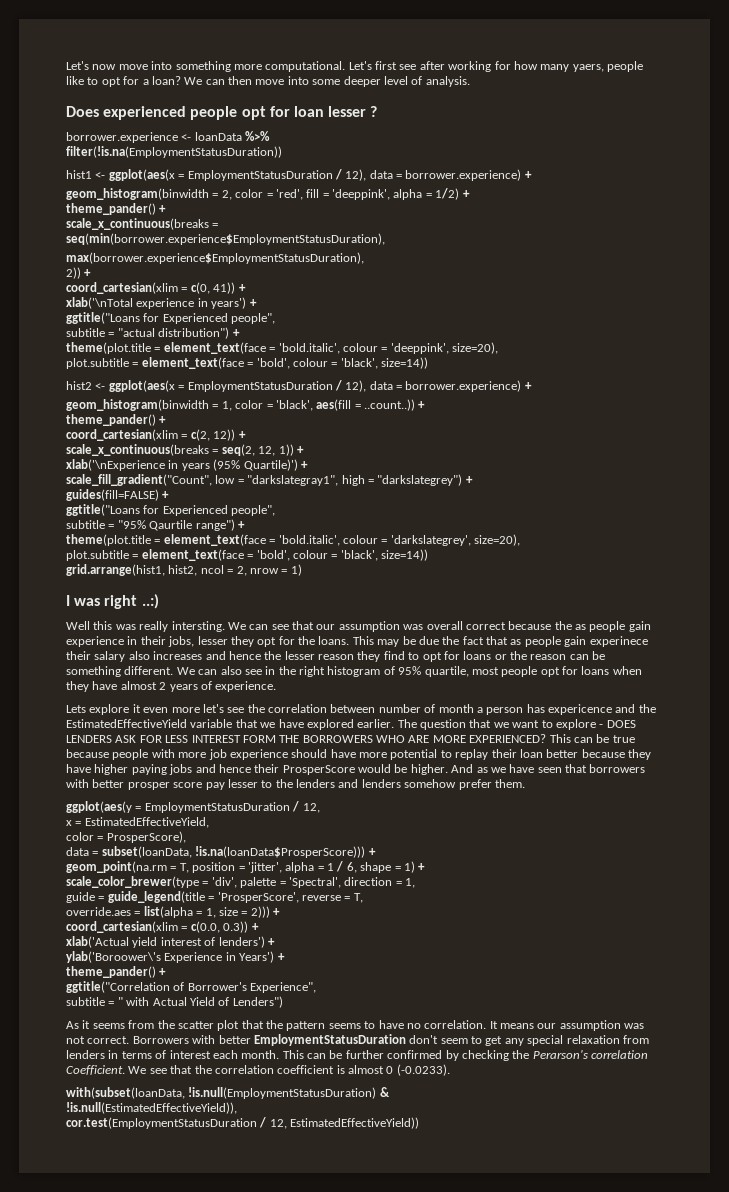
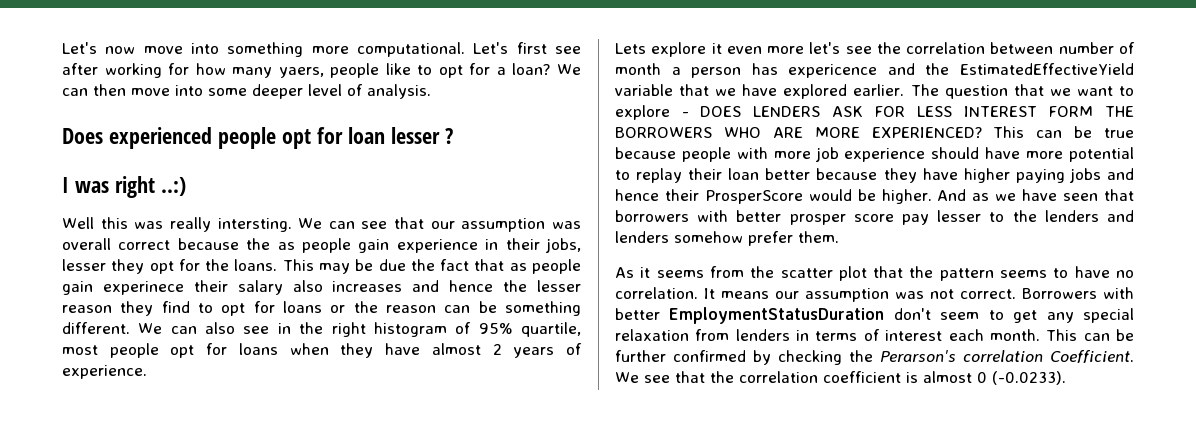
[66,131,271,143] [66,146,282,158] [66,169,532,181] [66,188,470,200] [66,203,167,215] [66,218,219,230] [66,233,385,245] [66,252,364,264] [66,267,92,279] [66,282,246,294] [66,297,257,309] [66,312,276,324] [66,327,240,339] [66,342,498,354] [66,357,428,369] [66,380,532,392] [66,399,426,411] [66,414,167,426] [66,429,246,441] [66,444,304,456] [66,459,308,471] [66,474,473,486] [66,489,170,501] [66,504,276,516] [66,519,245,531] [66,534,520,546] [66,549,428,561] [66,564,302,576] // borrower.experience <- loanData %>% // filter(!is.na(EmploymentStatusDuration)) // hist1 <- ggplot(aes(x = EmploymentStatusDuration / 12), data = borrower.experience) + // geom_histogram(binwidth = 2, color = 'red', fill = 'deeppink', alpha = 1/2) + // theme_pander() + // scale_x_continuous(breaks = // seq(min(borrower.experience$EmploymentStatusDuration), // max(borrower.experience$EmploymentStatusDuration), // 2)) + // coord_cartesian(xlim = c(0, 41)) + // xlab('\nTotal experience in years') + // ggtitle("Loans for Experienced people", // subtitle = "actual distribution") + // theme(plot.title = element_text(face = 'bold.italic', colour = 'deeppink', size=20), // plot.subtitle = element_text(face = 'bold', colour = 'black', size=14)) // hist2 <- ggplot(aes(x = EmploymentStatusDuration / 12), data = borrower.experience) + // geom_histogram(binwidth = 1, color = 'black', aes(fill = ..count..)) + // theme_pander() + // coord_cartesian(xlim = c(2, 12)) + // scale_x_continuous(breaks = seq(2, 12, 1)) + // xlab('\nExperience in years (95% Quartile)') + // scale_fill_gradient("Count", low = "darkslategray1", high = "darkslategrey") + // guides(fill=FALSE) + // ggtitle("Loans for Experienced people", // subtitle = "95% Qaurtile range") + // theme(plot.title = element_text(face = 'bold.italic', colour = 'darkslategrey', size=20), // plot.subtitle = element_text(face = 'bold', colour = 'black', size=14)) // grid.arrange(hist1, hist2, ncol = 2, nrow = 1) -> (453, 136) none
[66,801,320,813] [66,817,209,828] [66,831,186,843] [66,846,376,858] [66,861,426,873] [66,876,415,888] [66,891,363,903] [66,906,280,918] [66,921,259,933] [66,936,275,948] [66,951,285,963] [66,966,167,978] [66,981,317,993] [66,996,283,1008] // ggplot(aes(y = EmploymentStatusDuration / 12, // x = EstimatedEffectiveYield, // color = ProsperScore), // data = subset(loanData, !is.na(loanData$ProsperScore))) + // geom_point(na.rm = T, position = 'jitter', alpha = 1 / 6, shape = 1) + // scale_color_brewer(type = 'div', palette = 'Spectral', direction = 1, // guide = guide_legend(title = 'ProsperScore', reverse = T, // override.aes = list(alpha = 1, size = 2))) + // coord_cartesian(xlim = c(0.0, 0.3)) + // xlab('Actual yield interest of lenders') + // ylab('Boroower\'s Experience in Years') + // theme_pander() + // ggtitle("Correlation of Borrower's Experience", // subtitle = " with Actual Yield of Lenders") -> (839, 237) none
[66,1087,390,1099] [66,1102,237,1114] [66,1117,420,1129] // with(subset(loanData, !is.null(EmploymentStatusDuration) & // !is.null(EstimatedEffectiveYield)), // cor.test(EmploymentStatusDuration / 12, EstimatedEffectiveYield)) -> (1066, 378) none

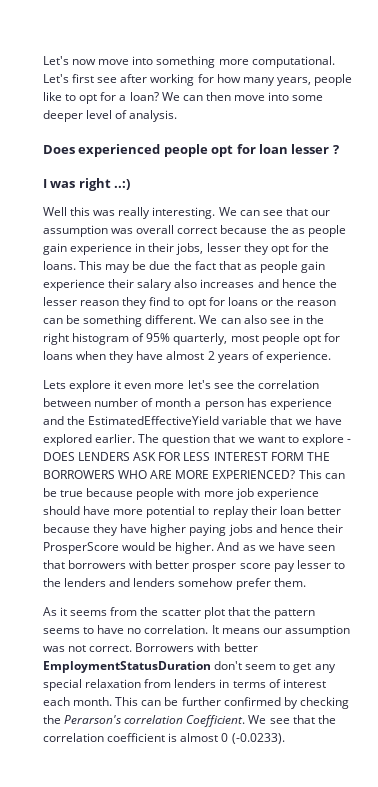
[278,67,324,78] yaers, -> [276,77,311,86] years,
[217,218,292,232] intersting. -> [152,207,216,219] interesting.
[102,281,184,295] experinece -> [43,279,105,291] experience
[521,322,582,337] quartile, -> [173,333,228,345] quarterly,
[788,64,878,78] expericence -> [269,398,332,410] experience

